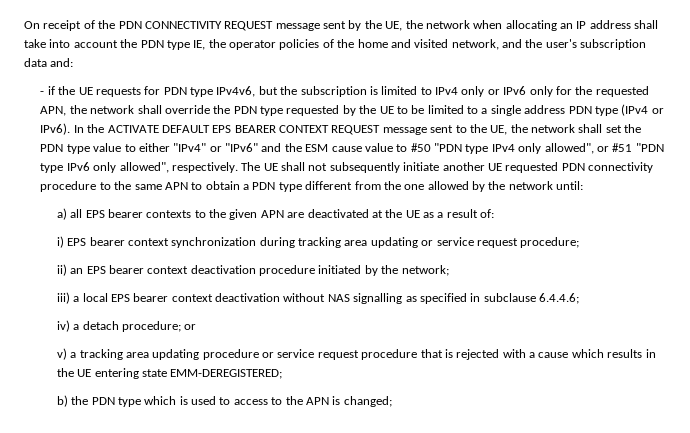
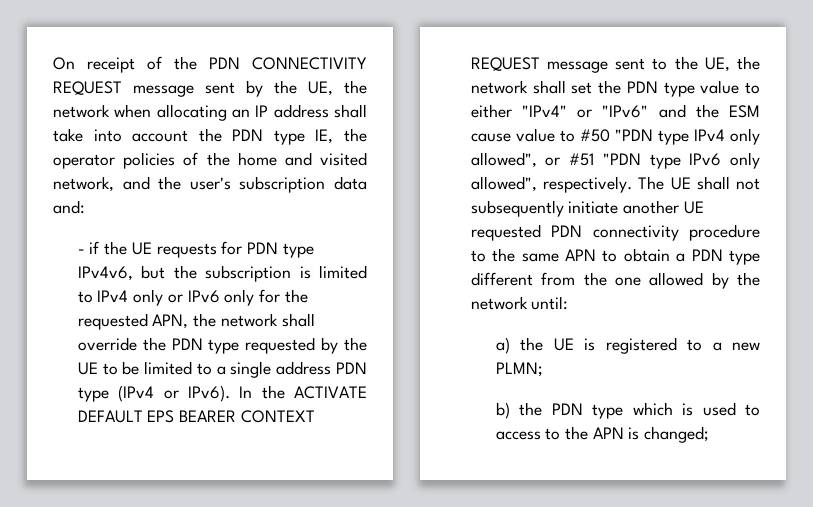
[70,209,495,220] [56,236,580,248] [56,264,449,276] [56,292,580,304] [56,320,197,332] [56,348,656,360] [56,368,283,379] all EPS bearer contexts to the given APN are deactivated at the UE as a result of: // i) EPS bearer context synchronization during tracking area updating or service request procedure; // ii) an EPS bearer context deactivation procedure initiated by the network; // iii) a local EPS bearer context deactivation without NAS signalling as specified in subclause 6.4.4.6; // iv) a detach procedure; or // v) a tracking area updating procedure or service request procedure that is rejected with a cause which results in the UE entering state EMM-DEREGISTERED; -> [520,337,760,354] [495,362,543,377] the UE is registered to a new PLMN;

